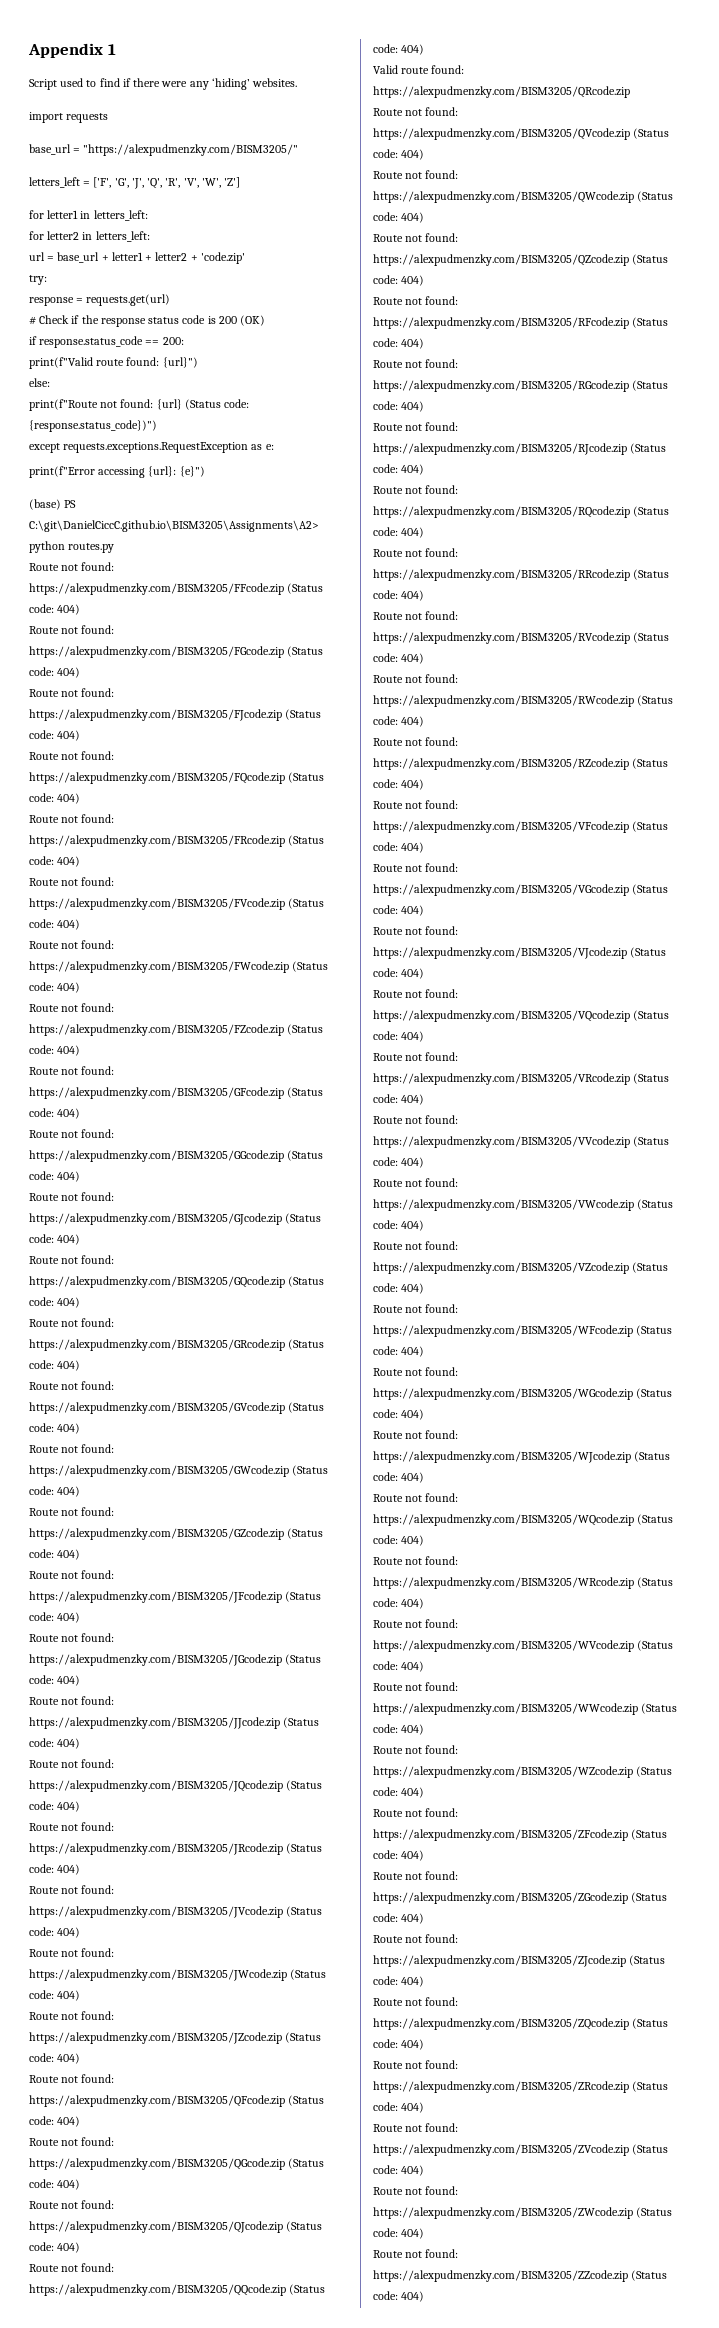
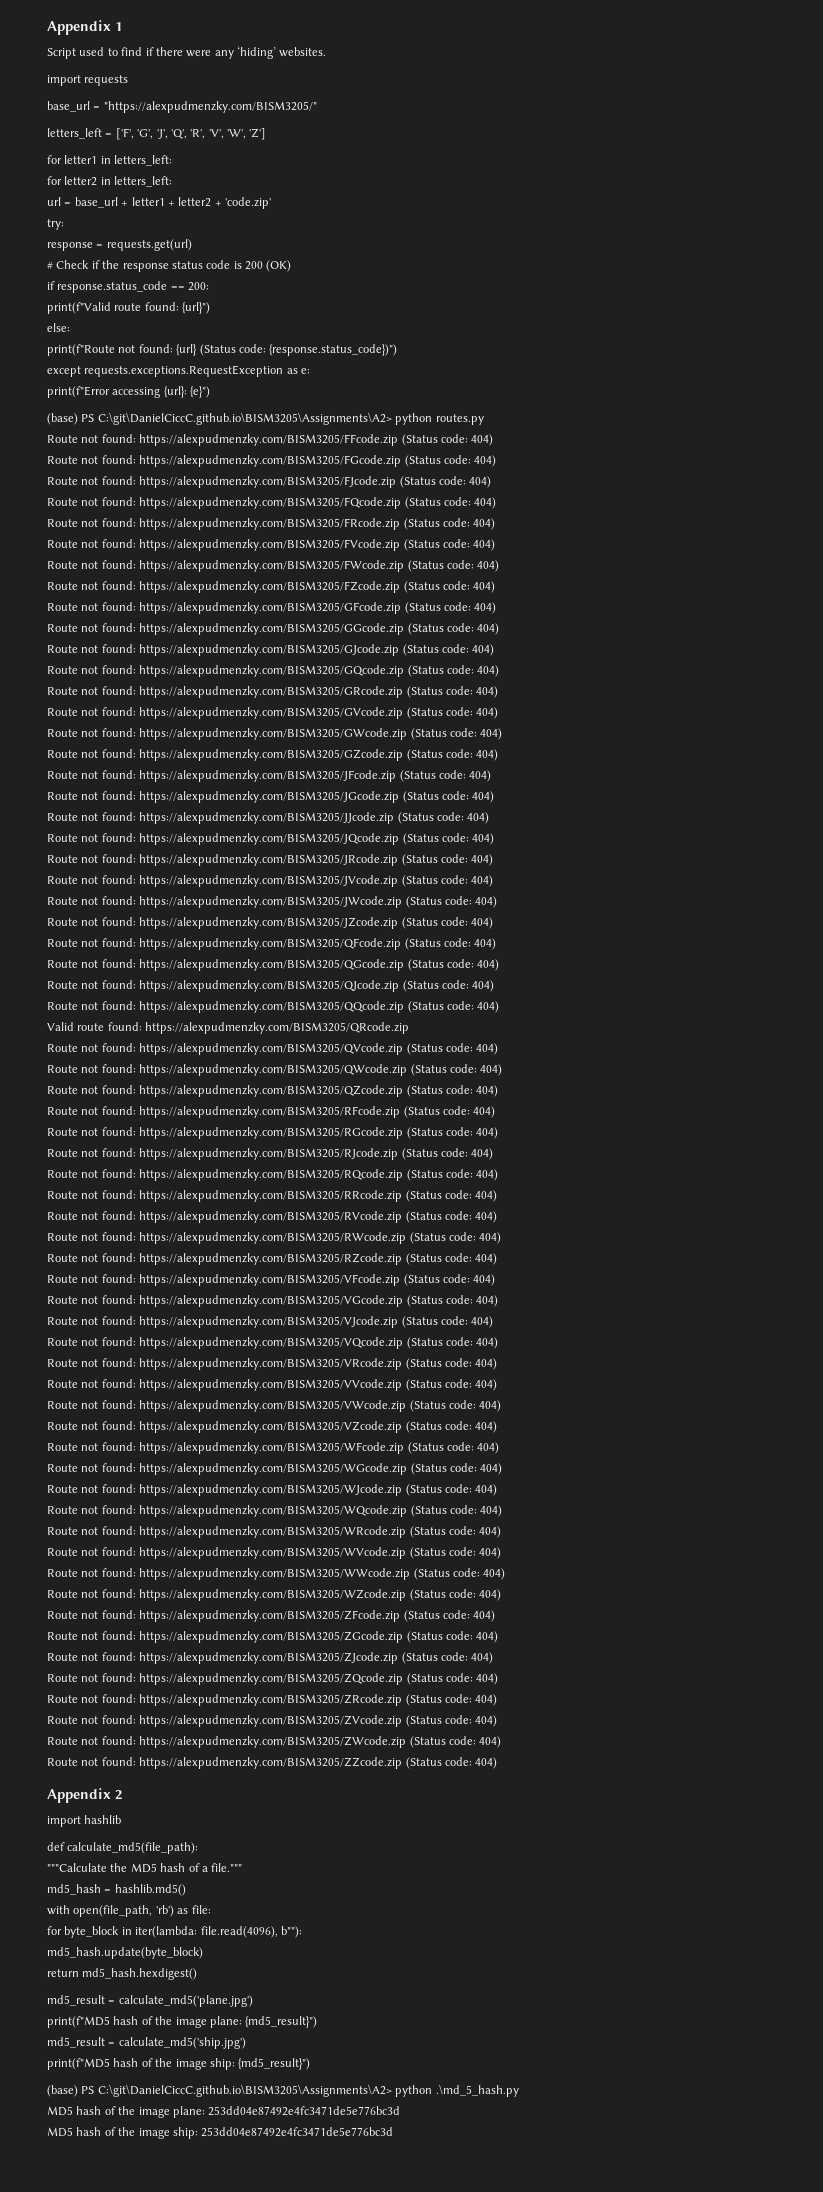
(425, 2296) none -> [47,1788,122,1803] [47,1815,122,1827] [47,1842,199,1854] [47,1863,243,1873] [47,1884,186,1896] [47,1905,211,1917] [47,1926,302,1938] [47,1947,203,1959] [47,1968,198,1980] [47,1995,253,2007] [47,2016,318,2028] [47,2037,246,2049] [47,2058,311,2070] [47,2084,519,2097] [47,2106,401,2118] [47,2127,394,2139] // Appendix 2 // import hashlib // def calculate_md5(file_path): // """Calculate the MD5 hash of a file.""" // md5_hash = hashlib.md5() // with open(file_path, 'rb') as file: // for byte_block in iter(lambda: file.read(4096), b""): // md5_hash.update(byte_block) // return md5_hash.hexdigest() // md5_result = calculate_md5('plane.jpg') // print(f"MD5 hash of the image plane: {md5_result}") // md5_result = calculate_md5('ship.jpg') // print(f"MD5 hash of the image ship: {md5_result}") // (base) PS C:\git\DanielCiccC.github.io\BISM3205\Assignments\A2> python .\md_5_hash.py // MD5 hash of the image plane: 253dd04e87492e4fc3471de5e776bc3d // MD5 hash of the image ship: 253dd04e87492e4fc3471de5e776bc3d

